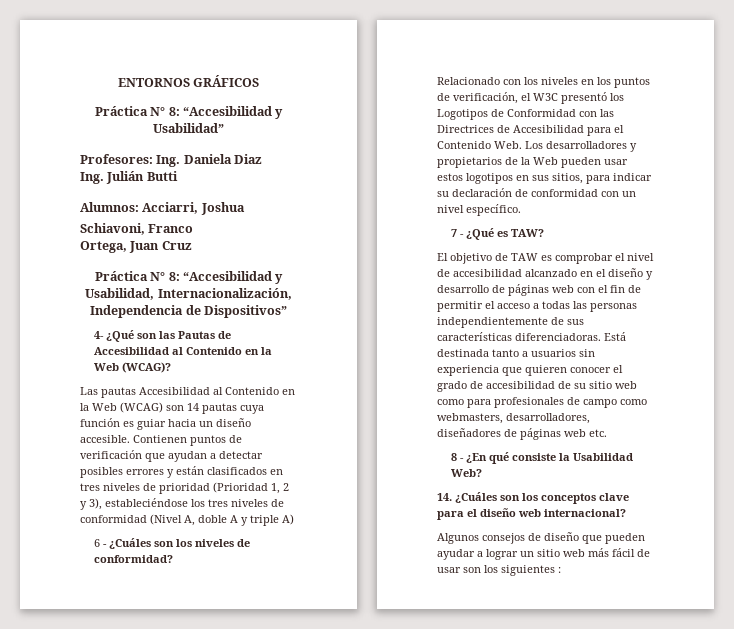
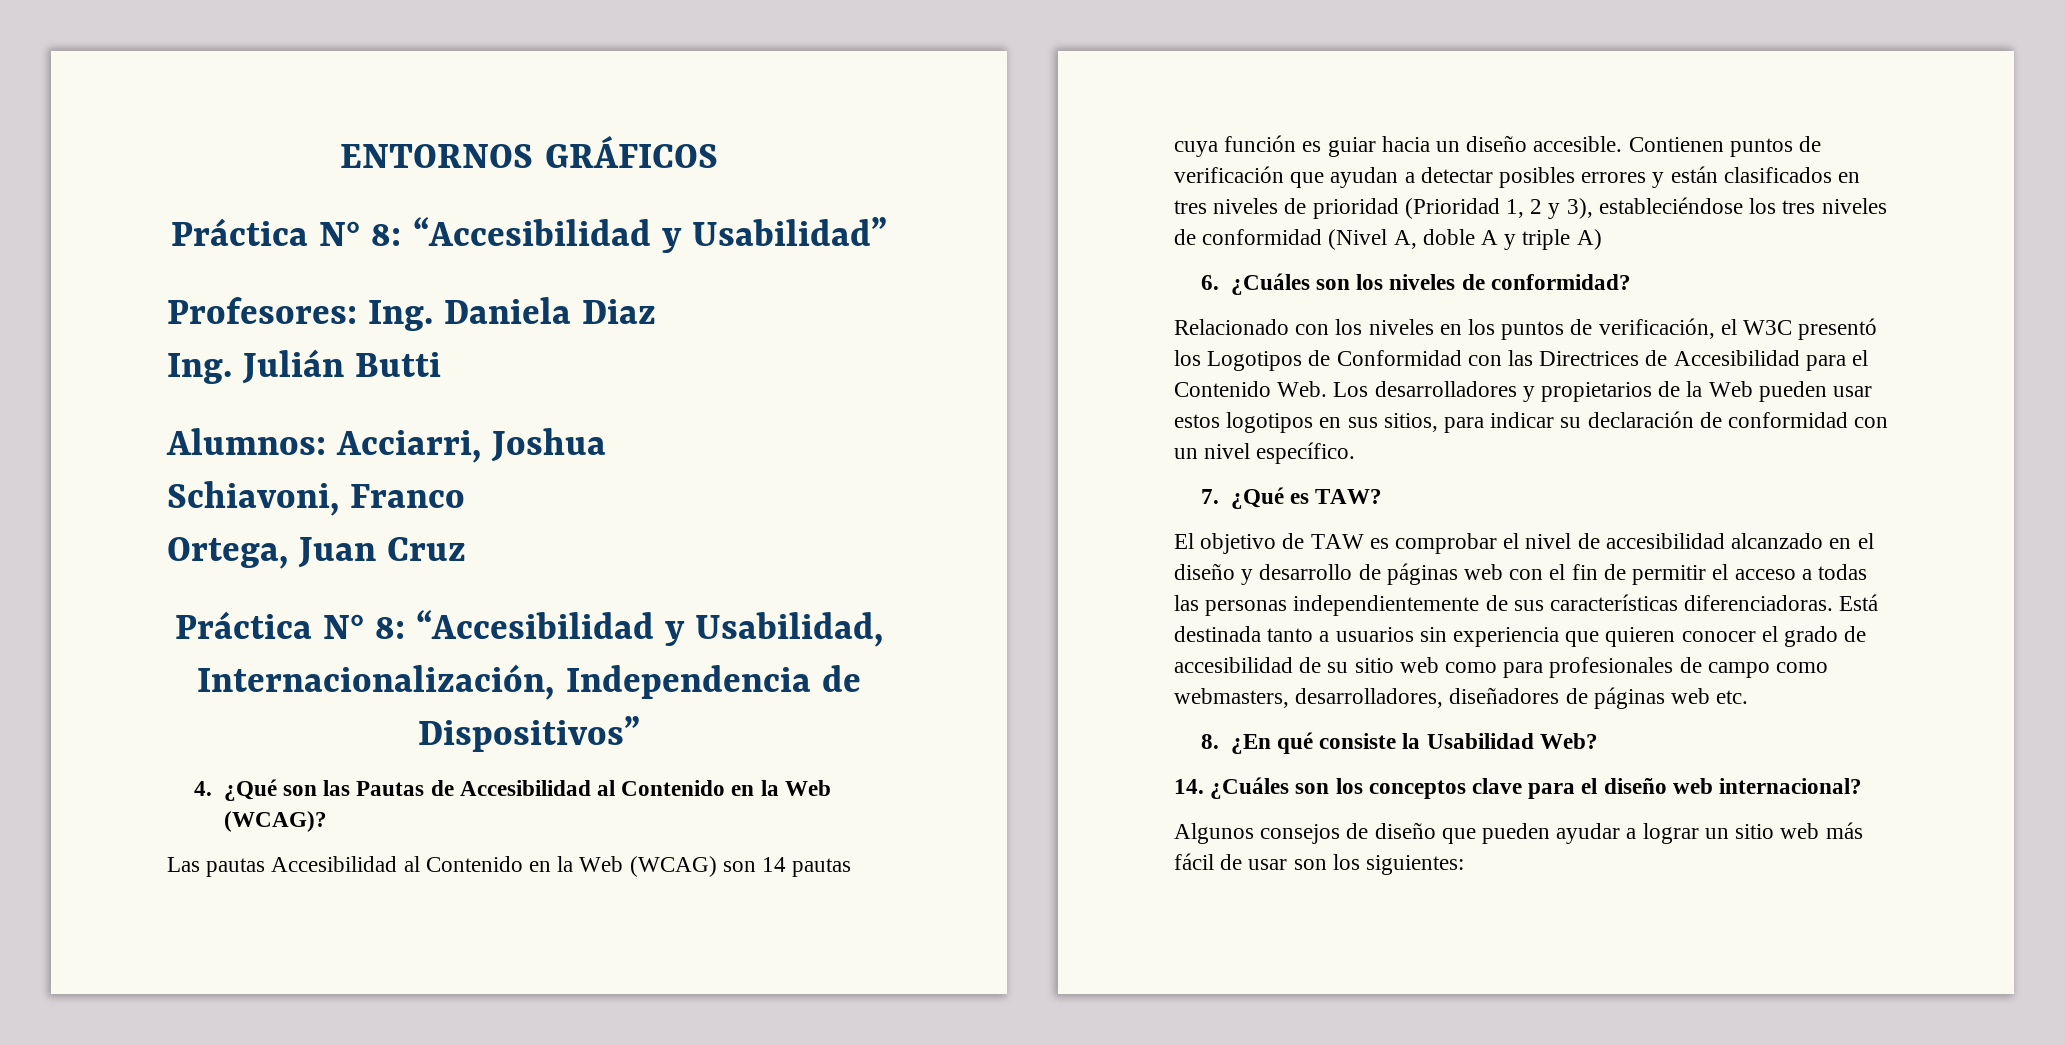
[94,331,105,339] 4- -> [194,781,213,796] 4.
[94,539,108,547] 6 - -> [1201,275,1220,290] 6.
[451,229,465,237] 7 - -> [1201,489,1220,504] 7.
[451,453,465,461] 8 - -> [1201,734,1220,749] 8.
[501,565,561,576] siguientes : -> [1366,855,1465,875] siguientes:

